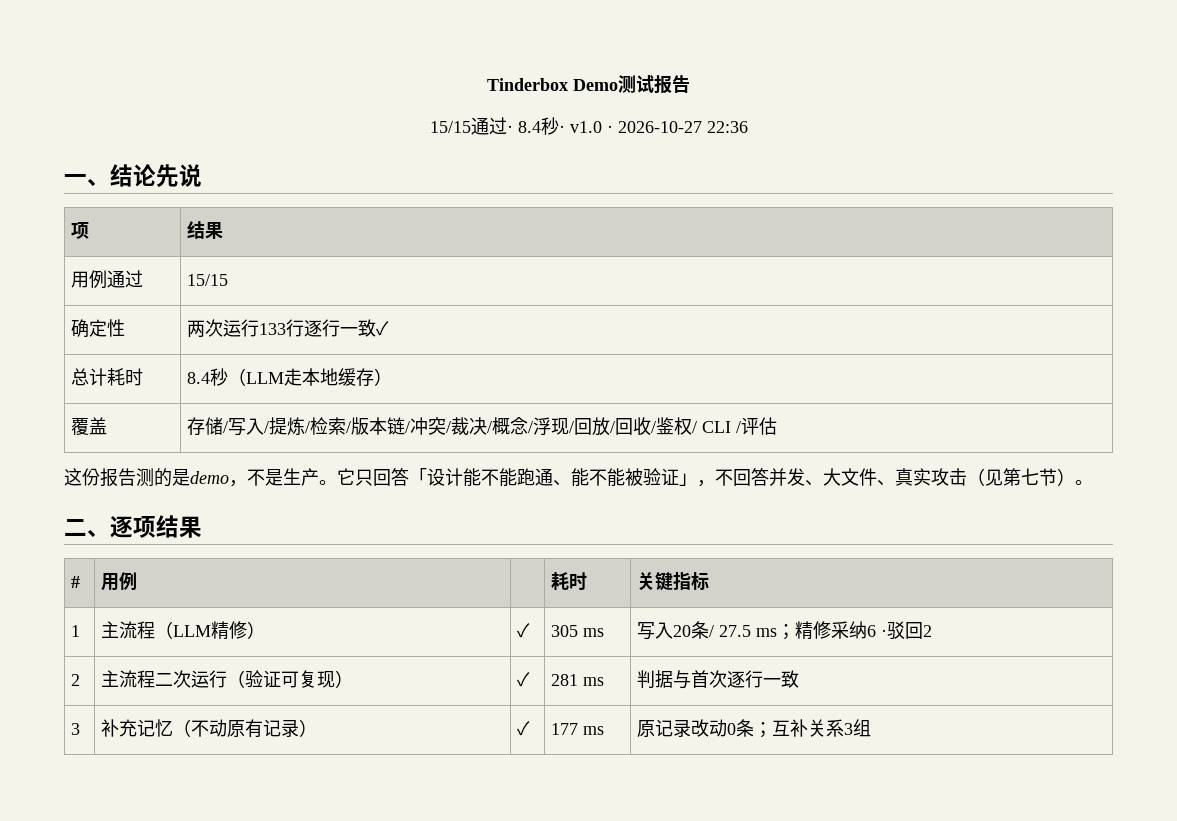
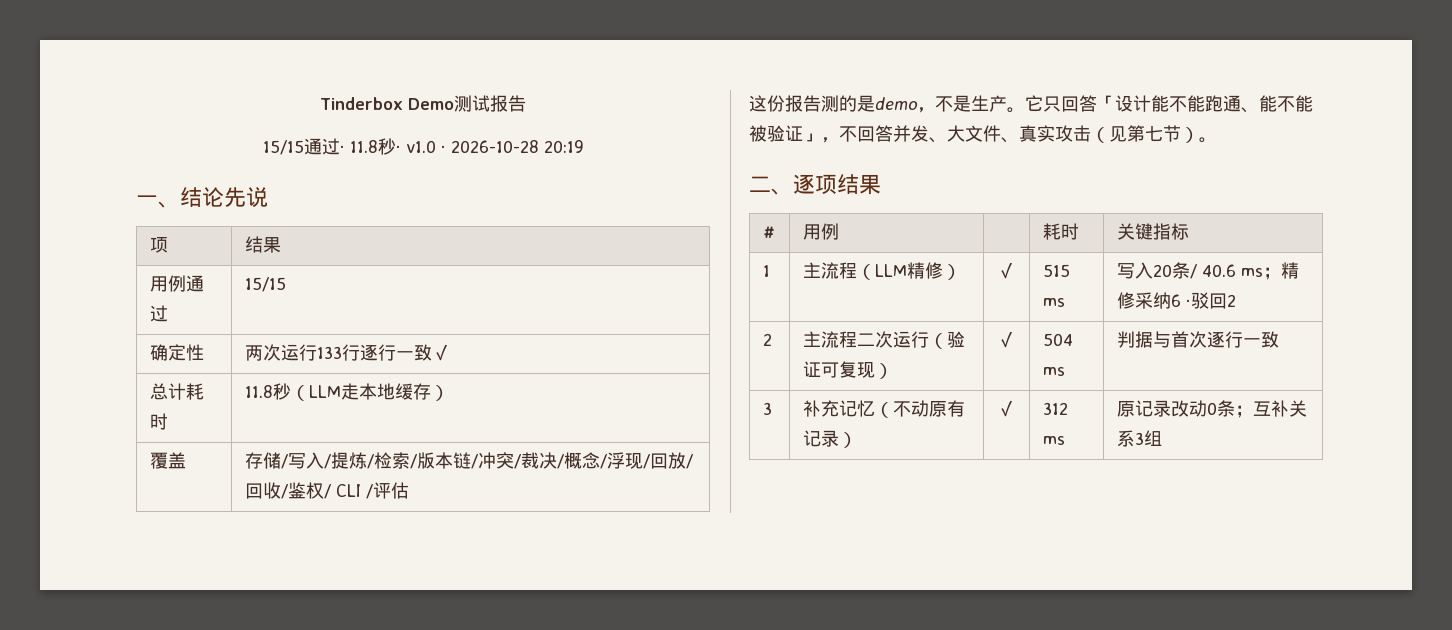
[517,121,541,133] 8.4 -> [349,140,378,153] 11.8
[617,121,748,133] 2026-10-27 22:36 -> [450,140,584,153] 2026-10-28 20:19
[187,372,211,384] 8.4 -> [244,385,273,398] 11.8
[551,625,579,637] 305 -> [1042,264,1070,277] 515
[719,625,752,637] 27.5 -> [1201,264,1236,277] 40.6
[551,674,579,686] 281 -> [1042,333,1073,346] 504
[551,723,579,735] 177 -> [1042,402,1068,415] 312

